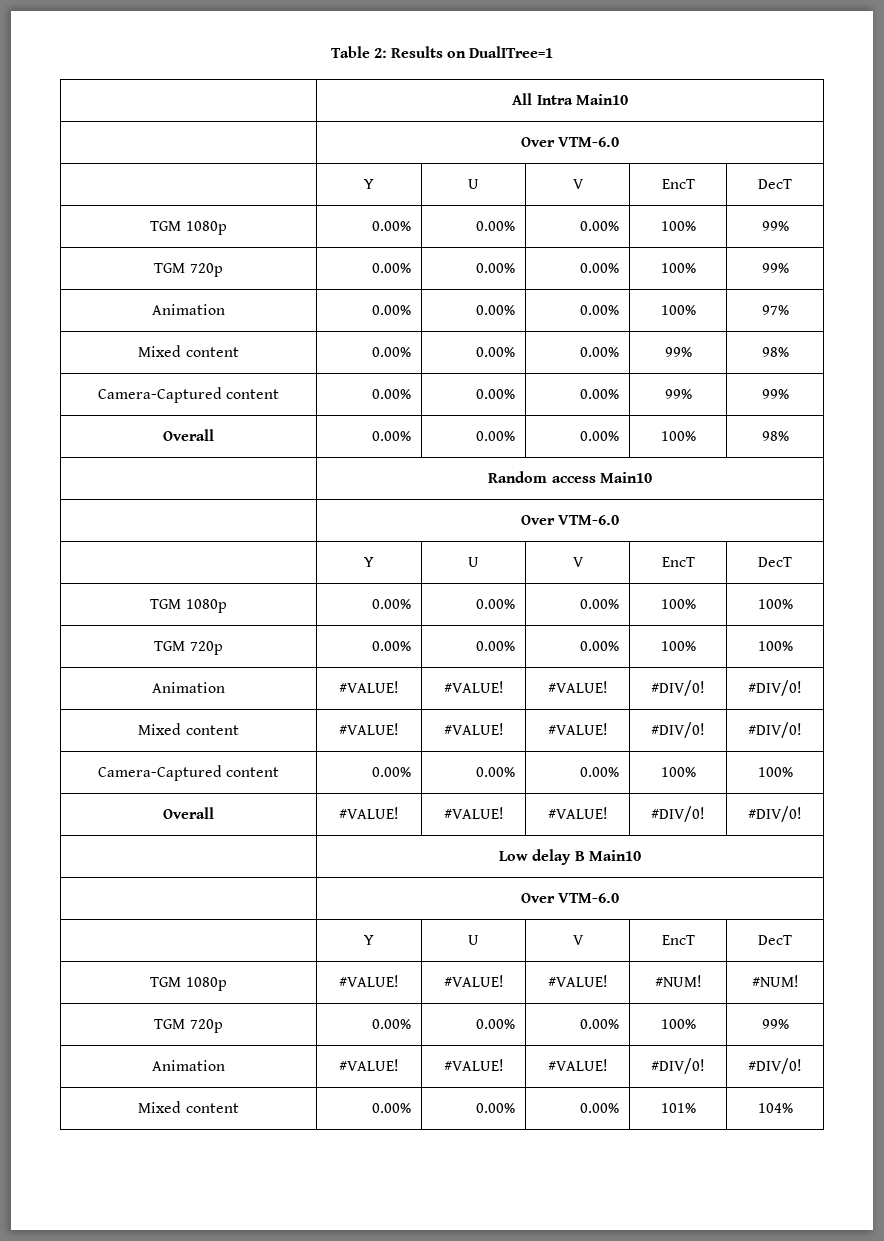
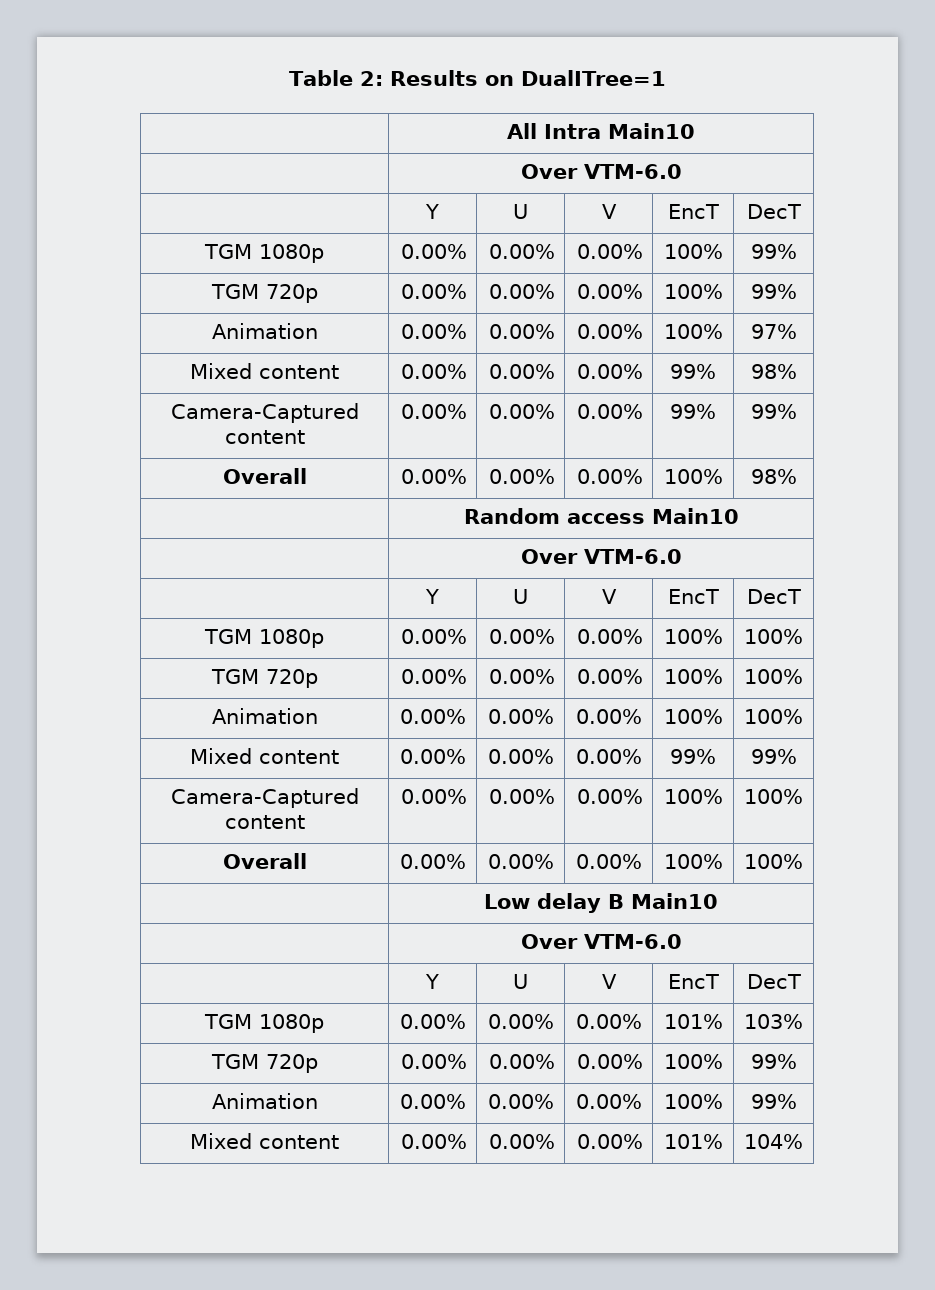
[339,681,399,693] [443,681,504,693] [547,681,608,693] [651,680,705,696] [748,680,802,696] [138,723,239,735] [339,723,399,735] [443,723,504,735] [547,723,608,735] [651,722,705,738] [748,722,802,738] #VALUE! | #VALUE! | #VALUE! | #DIV/0! | #DIV/0! // Mixed content | #VALUE! | #VALUE! | #VALUE! | #DIV/0! | #DIV/0! -> [399,709,466,724] [487,709,554,724] [575,709,642,724] [663,709,723,724] [744,709,803,724] [190,748,339,764] [399,749,466,764] [487,749,554,764] [575,749,642,764] [670,749,716,764] [750,749,797,764] 0.00% | 0.00% | 0.00% | 100% | 100% // Mixed content | 0.00% | 0.00% | 0.00% | 99% | 99%
[339,807,399,819] [443,807,504,819] [547,807,608,819] [651,806,705,822] [748,806,802,822] #VALUE! | #VALUE! | #VALUE! | #DIV/0! | #DIV/0! -> [399,854,466,869] [487,854,554,869] [575,854,642,869] [663,854,723,869] [744,854,803,869] 0.00% | 0.00% | 0.00% | 100% | 100%
[339,975,399,987] [443,975,504,987] [547,975,608,987] [654,975,702,987] [751,975,799,987] [154,1019,223,1033] [371,1019,411,1029] [475,1019,515,1029] [579,1019,619,1029] [660,1019,696,1029] [761,1019,789,1029] [152,1060,225,1071] [339,1059,399,1071] [443,1059,504,1071] [547,1059,608,1071] [651,1058,705,1074] [748,1058,802,1074] #VALUE! | #VALUE! | #VALUE! | #NUM! | #NUM! // TGM 720p | 0.00% | 0.00% | 0.00% | 100% | 99% // Animation | #VALUE! | #VALUE! | #VALUE! | #DIV/0! | #DIV/0! -> [399,1014,466,1029] [487,1014,554,1029] [575,1014,642,1029] [663,1014,723,1029] [744,1014,803,1029] [210,1054,318,1073] [400,1054,467,1069] [488,1054,555,1069] [576,1054,643,1069] [663,1054,723,1069] [750,1054,797,1069] [211,1093,318,1109] [399,1094,466,1109] [487,1094,554,1109] [575,1094,642,1109] [663,1094,723,1109] [750,1094,797,1109] 0.00% | 0.00% | 0.00% | 101% | 103% // TGM 720p | 0.00% | 0.00% | 0.00% | 100% | 99% // Animation | 0.00% | 0.00% | 0.00% | 100% | 99%

